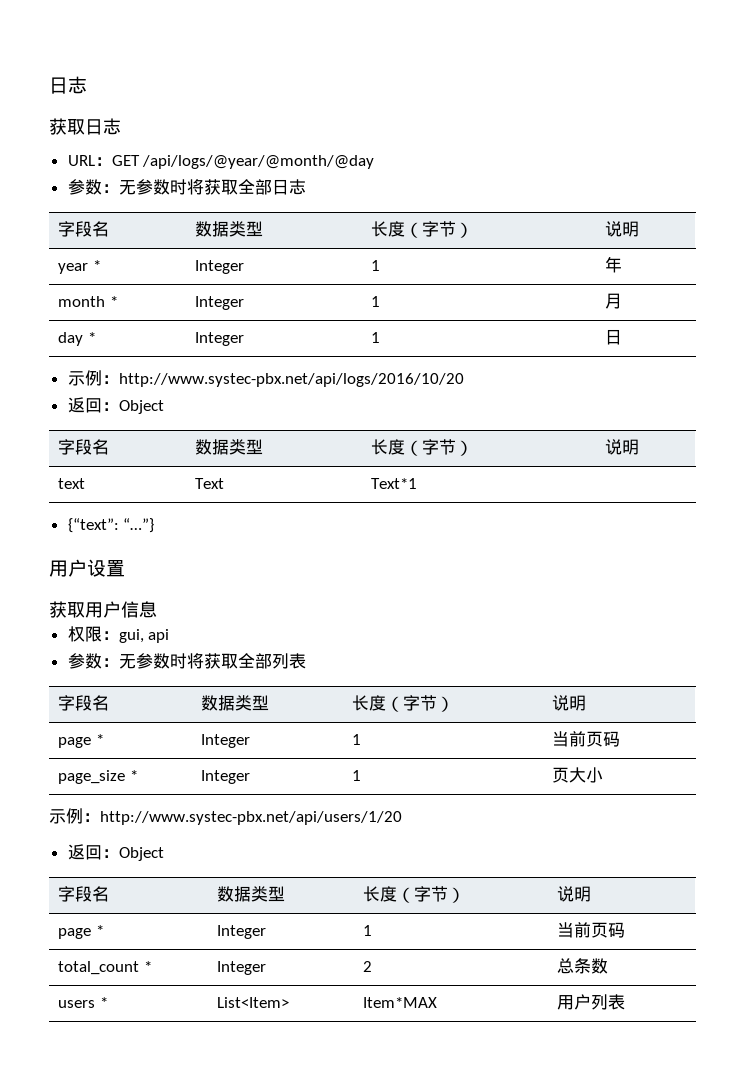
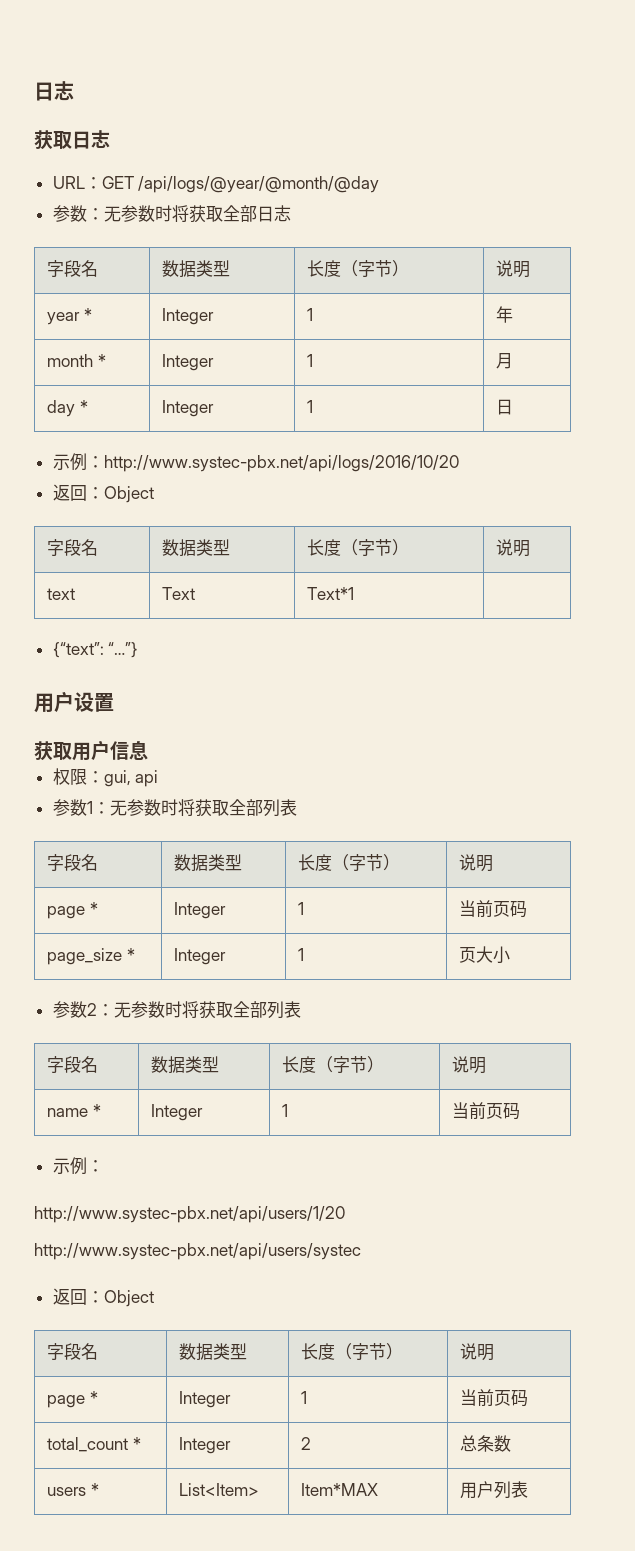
(102, 661) none -> [86,801,93,814] 1
[49,808,100,824] // 示例： -> [52,1001,301,1019] [47,1056,99,1073] [151,1056,220,1074] [282,1056,385,1073] [452,1056,487,1074] [47,1104,102,1117] [151,1104,204,1121] [282,1104,289,1117] [452,1102,521,1120] [52,1157,104,1175] // 参数2：无参数时将获取全部列表 // 字段名 | 数据类型 | 长度（字节） | 说明 // name * | Integer | 1 | 当前页码 // 示例： //
(402, 818) none -> [34,1243,361,1260] // http://www.systec-pbx.net/api/users/systec

